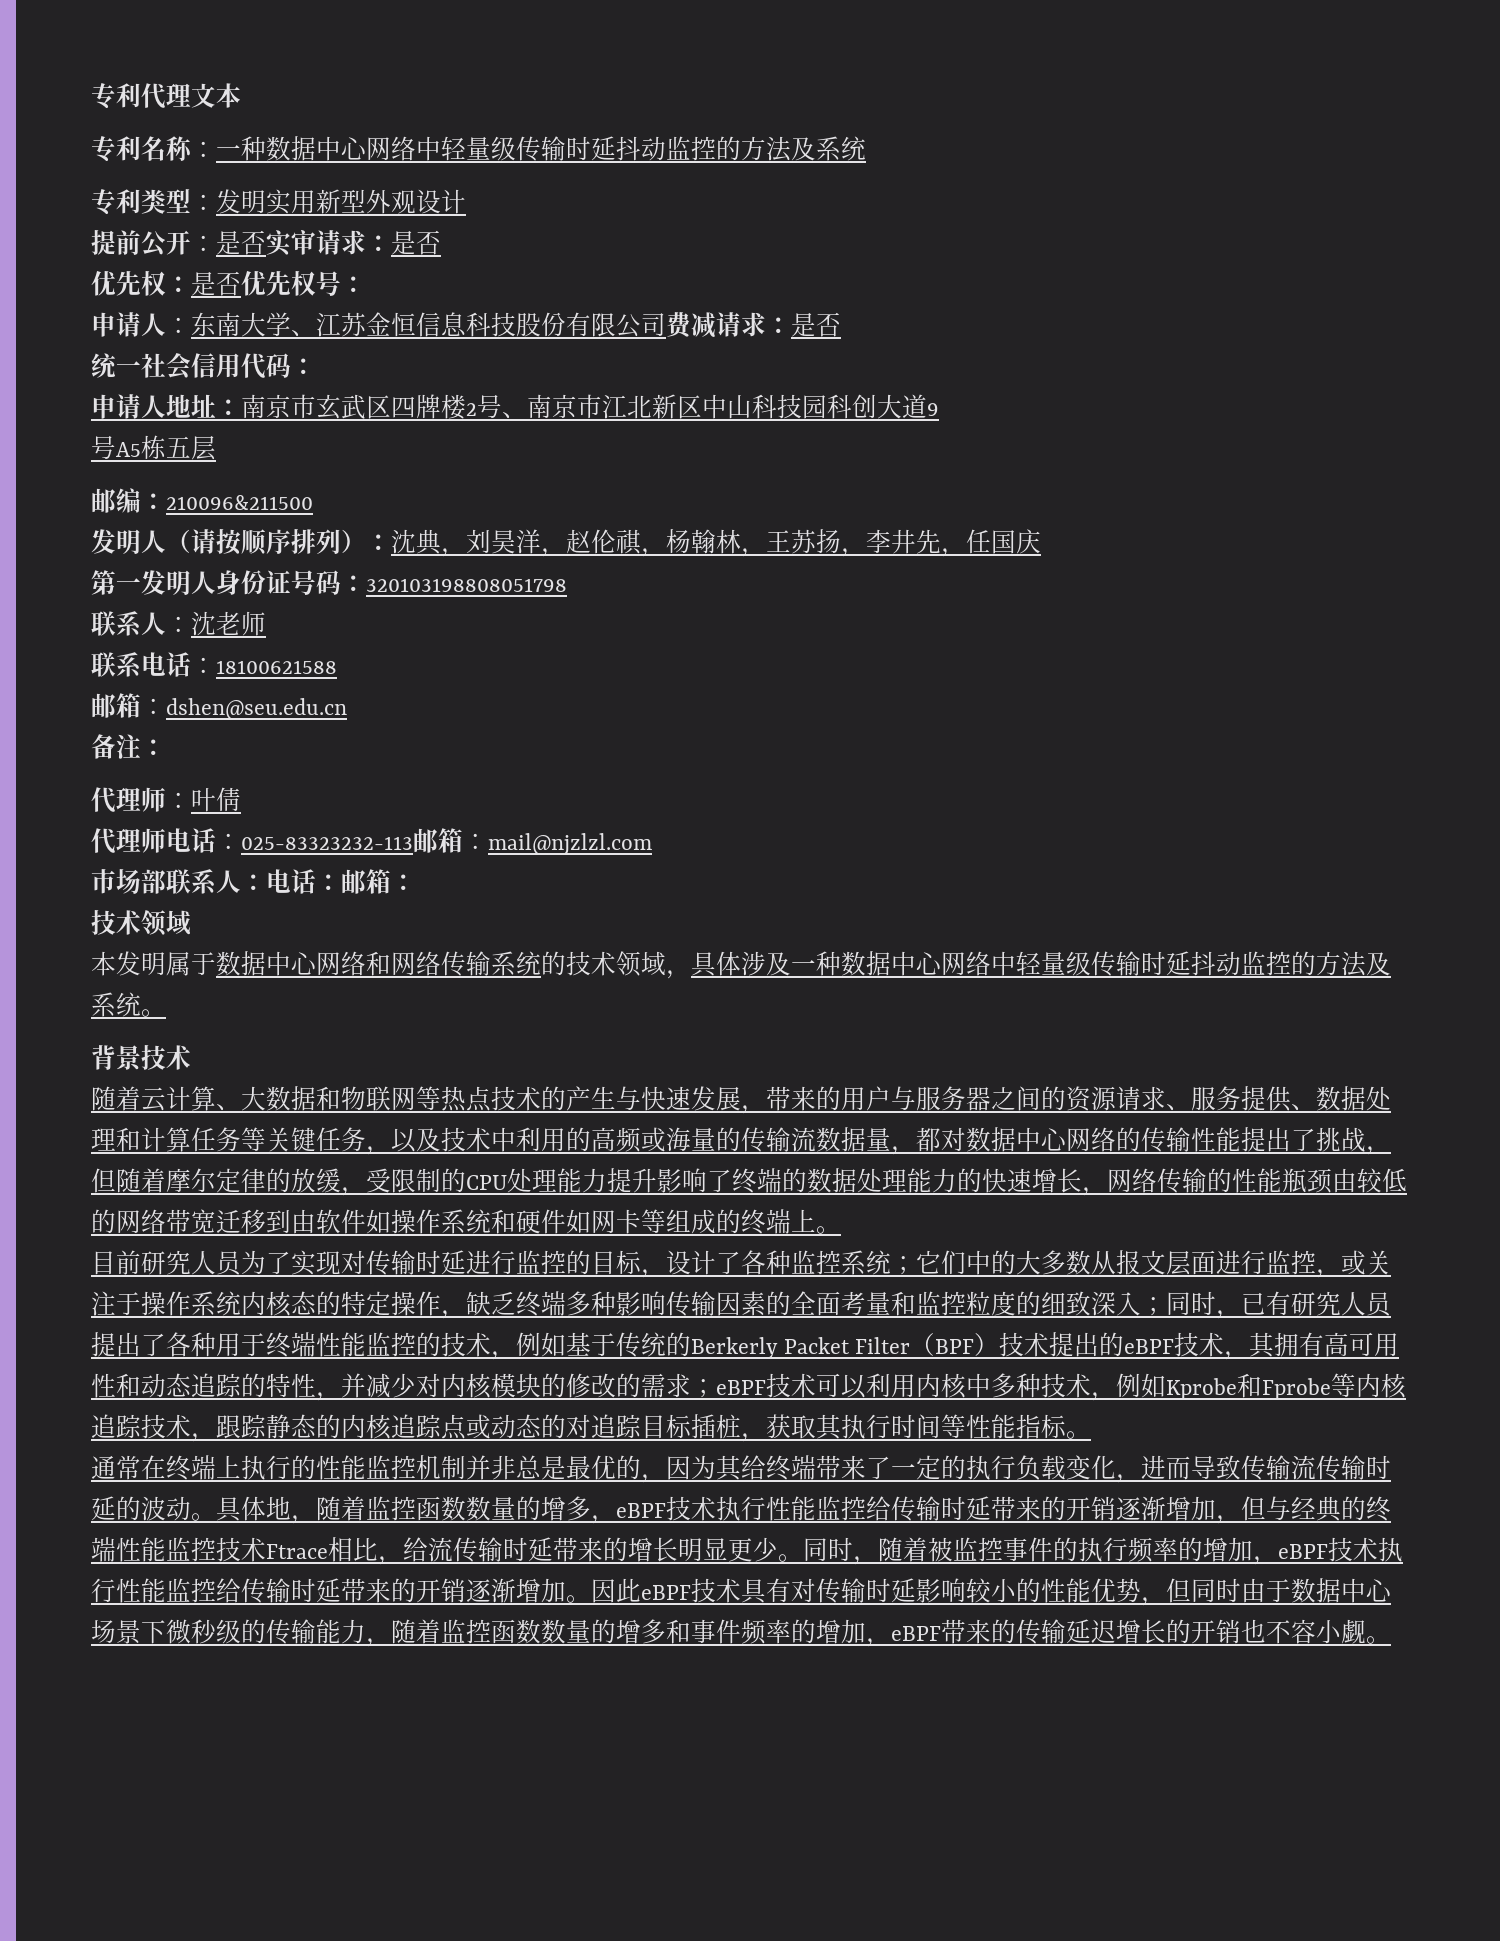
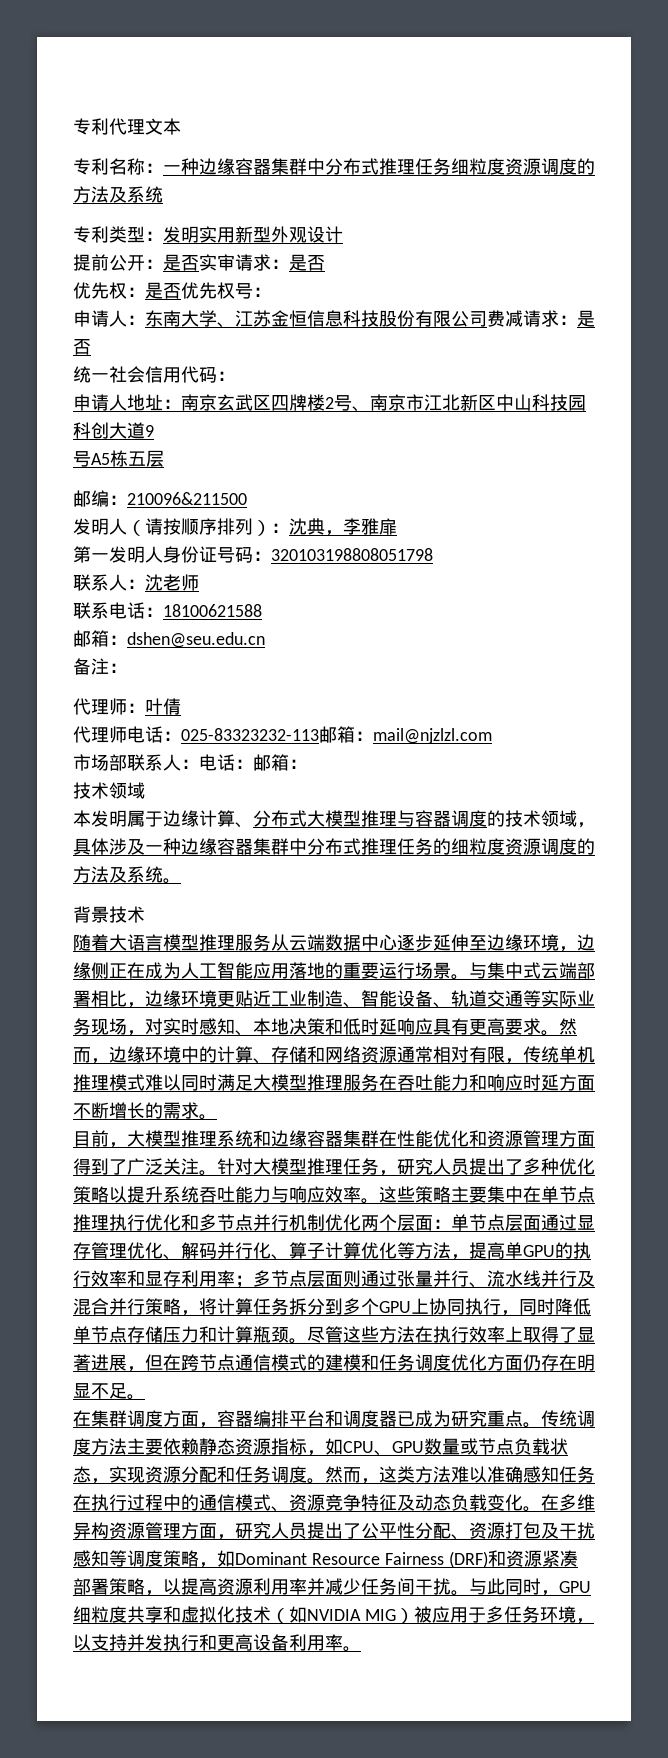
[266,136,716,161] 数据中心网络中轻量级传输时延抖动监控 -> [199,158,577,175] 边缘容器集群中分布式推理任务细粒度资源调度
[291,394,316,419] 市 -> (217, 402) none
[466,529,1041,557] 刘昊洋，赵伦祺，杨翰林，王苏扬，李井先，任国庆 -> [343,518,397,535] 李雅扉
[216,951,541,976] 数据中心网络和网络传输系统 -> [163,810,487,828] 边缘计算、分布式大模型推理与容器调度
[841,951,1291,976] 数据中心网络中轻量级传输时延抖动监控 -> [181,838,577,855] 边缘容器集群中分布式推理任务的细粒度资源调度
[141,1086,1391,1114] [91,1127,1391,1155] [91,1168,1407,1196] [91,1209,841,1235] [91,1250,1391,1278] [91,1291,1393,1319] [91,1332,1400,1360] [91,1373,1407,1401] [91,1414,1091,1442] [91,1455,1391,1483] [91,1496,1391,1524] [91,1537,1403,1565] [91,1578,1392,1606] [91,1619,1366,1647] 云计算、大数据和物联网等热点技术的产生与快速发展，带来的用户与服务器之间的资源请求、服务提供、数据处理和计算任务等关键任务，以及技术中利用的高频或海量的传输流数据量，都对数据中心网络的传输性能提出了挑战，但随着摩尔定律的放缓，受限制的CPU处理能力提升影响了终端的数据处理能力的快速增长，网络传输的性能瓶颈由较低的网络带宽迁移到由软件如操作系统和硬件如网卡等组成的终端上。 // 目前研究人员为了实现对传输时延进行监控的目标，设计了各种监控系统；它们中的大多数从报文层面进行监控，或关注于操作系统内核态的特定操作，缺乏终端多种影响传输因素的全面考量和监控粒度的细致深入；同时，已有研究人员提出了各种用于终端性能监控的技术，例如基于传统的Berkerly Packet Filter（BPF）技术提出的eBPF技术，其拥有高可用性和动态追踪的特性，并减少对内核模块的修改的需求；eBPF技术可以利用内核中多种技术，例如Kprobe和Fprobe等内核追踪技术，跟踪静态的内核追踪点或动态的对追踪目标插桩，获取其执行时间等性能指标。 // 通常在终端上执行的性能监控机制并非总是最优的，因为其给终端带来了一定的执行负载变化，进而导致传输流传输时延的波动。具体地，随着监控函数数量的增多，eBPF技术执行性能监控给传输时延带来的开销逐渐增加，但与经典的终端性能监控技术Ftrace相比，给流传输时延带来的增长明显更少。同时，随着被监控事件的执行频率的增加，eBPF技术执行性能监控给传输时延带来的开销逐渐增加。因此eBPF技术具有对传输时延影响较小的性能优势，但同时由于数据中心场景下微秒级的传输能力，随着监控函数数量的增多和事件频率的增加，eBPF带来的传输延迟增长的开销也不容小觑 -> [109,934,595,952] [73,962,595,980] [73,990,595,1008] [73,1018,577,1036] [73,1046,595,1064] [73,1074,595,1091] [73,1102,217,1120] [73,1130,595,1148] [73,1158,595,1176] [73,1186,595,1204] [73,1214,595,1231] [73,1242,591,1260] [73,1270,595,1288] [73,1298,591,1316] [73,1326,595,1344] [73,1354,595,1372] [73,1383,145,1400] [73,1410,595,1428] [73,1438,568,1456] [73,1466,595,1484] [73,1494,595,1512] [73,1522,595,1540] [73,1550,578,1568] [73,1578,591,1596] [73,1606,594,1624] [73,1634,343,1651] 大语言模型推理服务从云端数据中心逐步延伸至边缘环境，边缘侧正在成为人工智能应用落地的重要运行场景。与集中式云端部署相比，边缘环境更贴近工业制造、智能设备、轨道交通等实际业务现场，对实时感知、本地决策和低时延响应具有更高要求。然而，边缘环境中的计算、存储和网络资源通常相对有限，传统单机推理模式难以同时满足大模型推理服务在吞吐能力和响应时延方面不断增长的需求。 // 目前，大模型推理系统和边缘容器集群在性能优化和资源管理方面得到了广泛关注。针对大模型推理任务，研究人员提出了多种优化策略以提升系统吞吐能力与响应效率。这些策略主要集中在单节点推理执行优化和多节点并行机制优化两个层面：单节点层面通过显存管理优化、解码并行化、算子计算优化等方法，提高单GPU的执行效率和显存利用率；多节点层面则通过张量并行、流水线并行及混合并行策略，将计算任务拆分到多个GPU上协同执行，同时降低单节点存储压力和计算瓶颈。尽管这些方法在执行效率上取得了显著进展，但在跨节点通信模式的建模和任务调度优化方面仍存在明显不足。 // 在集群调度方面，容器编排平台和调度器已成为研究重点。传统调度方法主要依赖静态资源指标，如CPU、GPU数量或节点负载状态，实现资源分配和任务调度。然而，这类方法难以准确感知任务在执行过程中的通信模式、资源竞争特征及动态负载变化。在多维异构资源管理方面，研究人员提出了公平性分配、资源打包及干扰感知等调度策略，如Dominant Resource Fairness (DRF)和资源紧凑部署策略，以提高资源利用率并减少任务间干扰。与此同时，GPU细粒度共享和虚拟化技术（如NVIDIA MIG）被应用于多任务环境，以支持并发执行和更高设备利用率

